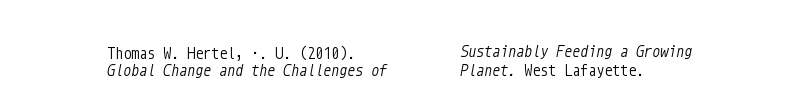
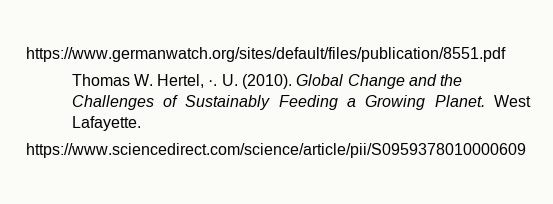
(106, 53) none -> [26,47,506,62] https://www.germanwatch.org/sites/default/files/publication/8551.pdf //
(644, 71) none -> [26,143,526,158] // https://www.sciencedirect.com/science/article/pii/S0959378010000609

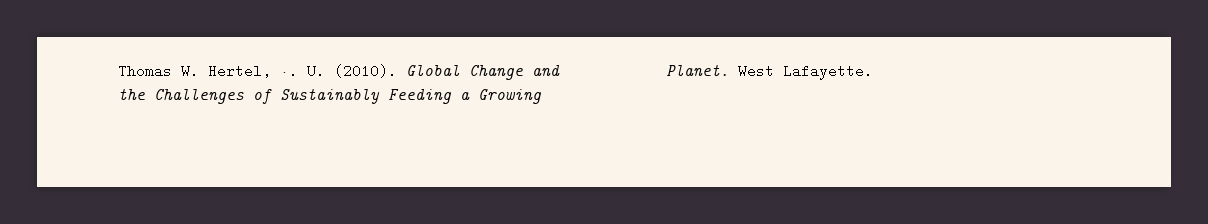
[26,47,506,62] https://www.germanwatch.org/sites/default/files/publication/8551.pdf // -> (117, 71) none
[26,143,526,158] // https://www.sciencedirect.com/science/article/pii/S0959378010000609 -> (873, 72) none

